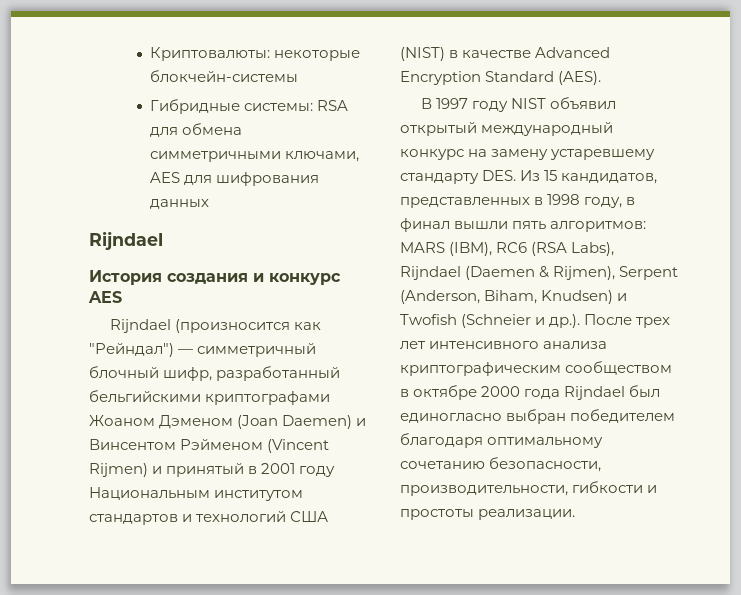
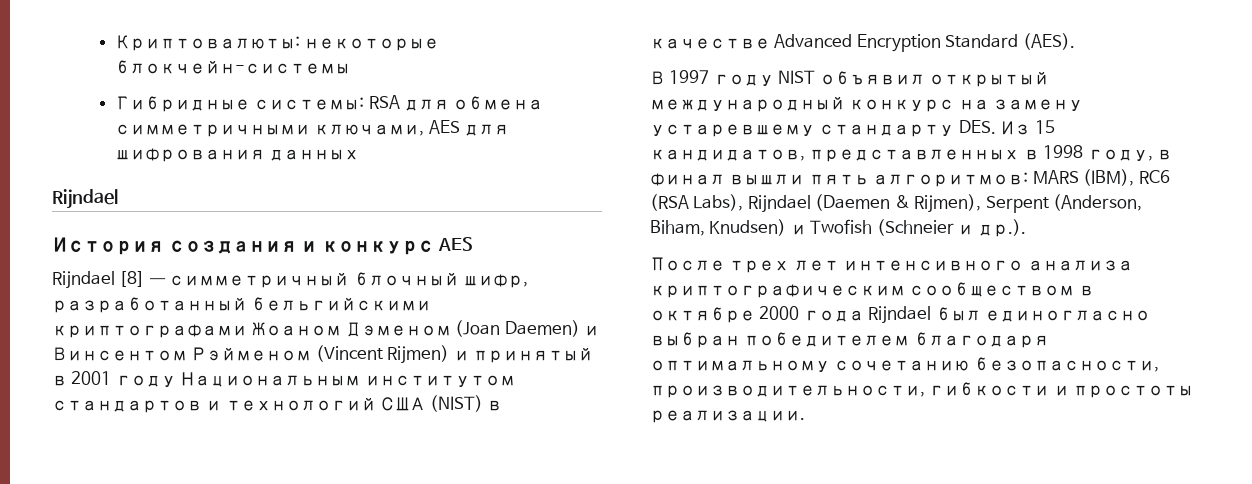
[174,319,322,333] [89,343,174,357] (произносится как "Рейндал") -> [119,271,146,287] [8]
(581, 321) none -> (1026, 228) //

